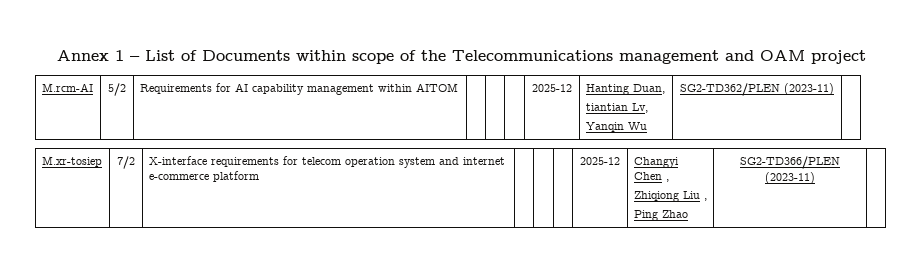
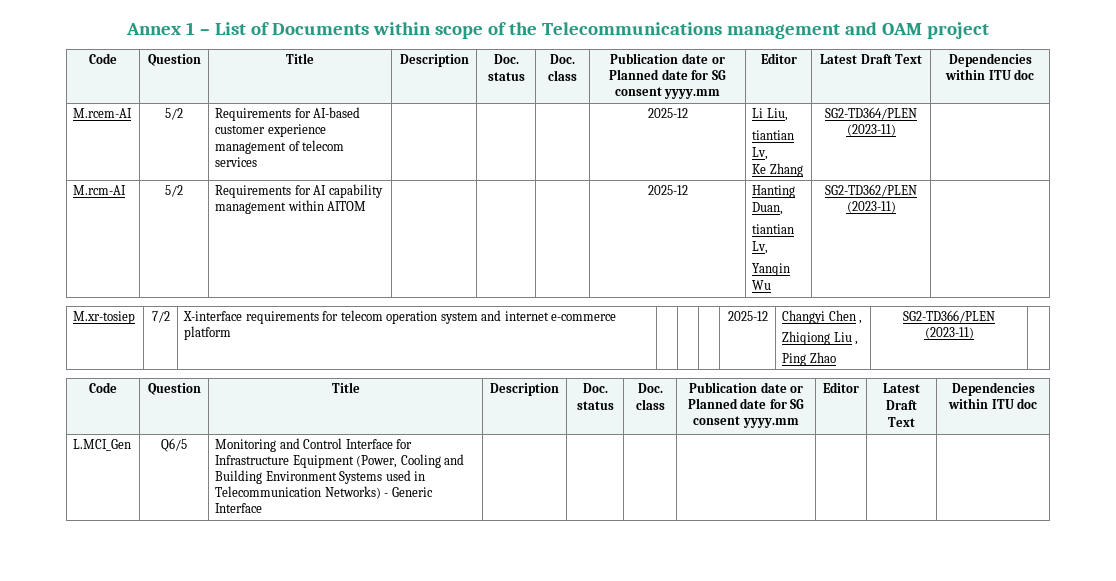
(866, 57) none -> [89,53,117,64] [147,54,201,66] [286,53,314,64] [399,54,469,67] [493,54,519,64] [487,72,525,81] [550,54,575,64] [548,70,577,81] [610,53,725,64] [609,69,726,80] [614,87,721,99] [760,53,797,64] [819,54,923,64] [948,53,1032,67] [944,69,1035,80] [73,108,133,118] [165,108,183,120] [215,107,361,121] [215,124,326,137] [215,140,345,154] [215,157,258,167] [647,108,688,118] [752,108,788,121] [752,130,795,140] [752,147,769,160] [752,163,803,177] [825,107,917,120] [846,124,896,136] // Code | Question | Title | Description | Doc. status | Doc. class | Publication date or Planned date for SG consent yyyy.mm | Editor | Latest Draft Text | Dependencies within ITU doc // M.rcem-AI | 5/2 | Requirements for AI-based customer experience management of telecom services | | | | 2025-12 | Li Liu, // tiantian Lv, // Ke Zhang | SG2-TD364/PLEN (2023-11) |
(815, 178) none -> [89,382,117,393] [147,383,201,395] [331,382,360,393] [490,383,559,396] [582,383,608,393] [576,401,614,410] [637,383,663,393] [635,399,665,410] [688,382,804,393] [687,398,805,409] [693,416,799,428] [823,382,859,393] [883,383,920,393] [886,400,917,410] [888,417,915,427] [951,382,1035,396] [947,398,1038,409] [73,439,132,451] [161,438,187,452] [215,438,413,452] [215,454,465,468] [215,470,426,484] [215,486,433,499] [215,503,263,513] // Code | Question | Title | Description | Doc. status | Doc. class | Publication date or Planned date for SG consent yyyy.mm | Editor | Latest Draft Text | Dependencies within ITU doc // L.MCI_Gen | Q6/5 | Monitoring and Control Interface for Infrastructure Equipment (Power, Cooling and Building Environment Systems used in Telecommunication Networks) - Generic Interface | | | | | | |

